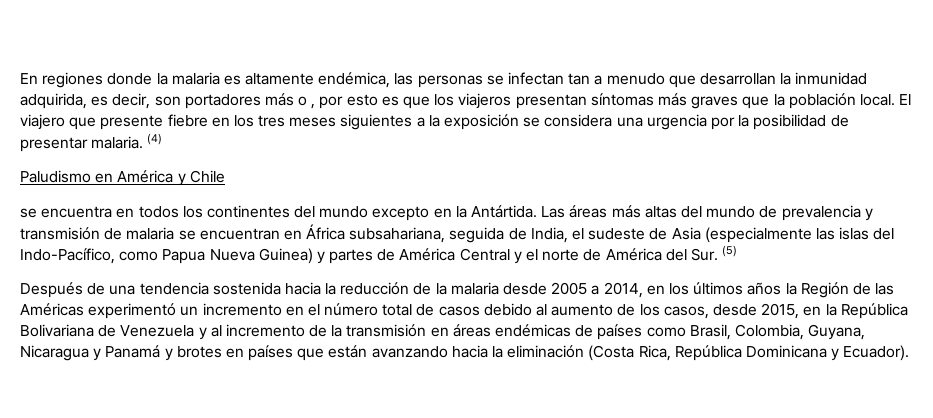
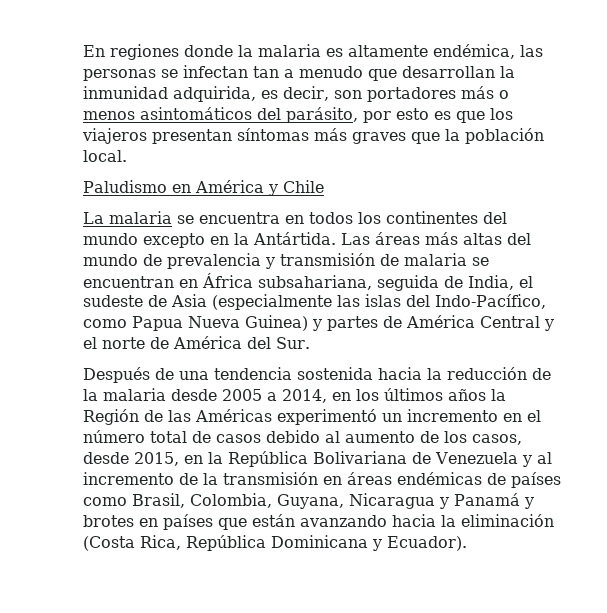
[311,104,316,109] , -> [83,107,358,123] menos asintomáticos del parásito,
[899,94,912,105] [20,114,849,130] [20,133,163,152] El viajero que presente fiebre en los tres meses siguientes a la exposición se considera una urgencia por la posibilidad de presentar malaria. (4) -> (127, 156) none
(225, 176) none -> [83,211,172,224] La malaria
[722,245,738,257] (5) -> (310, 343) none

